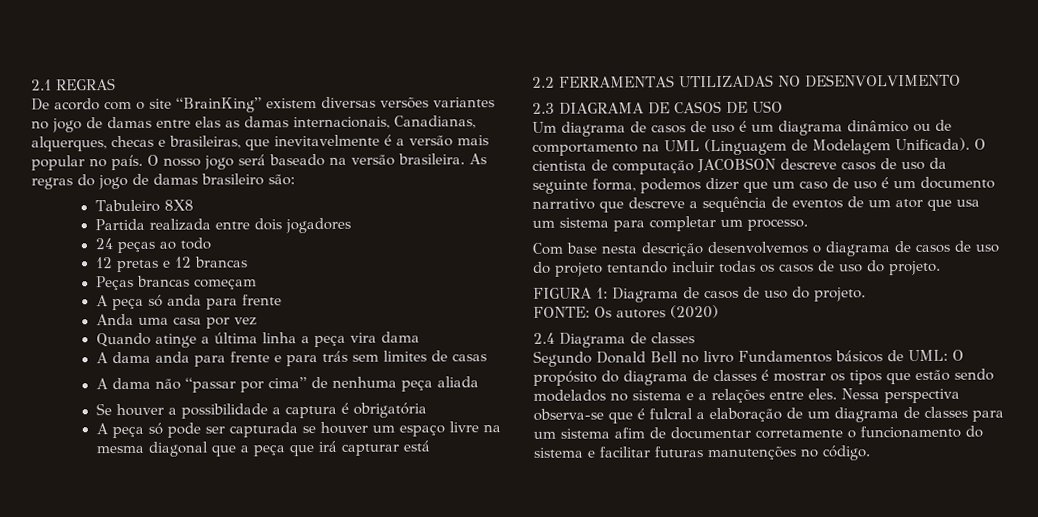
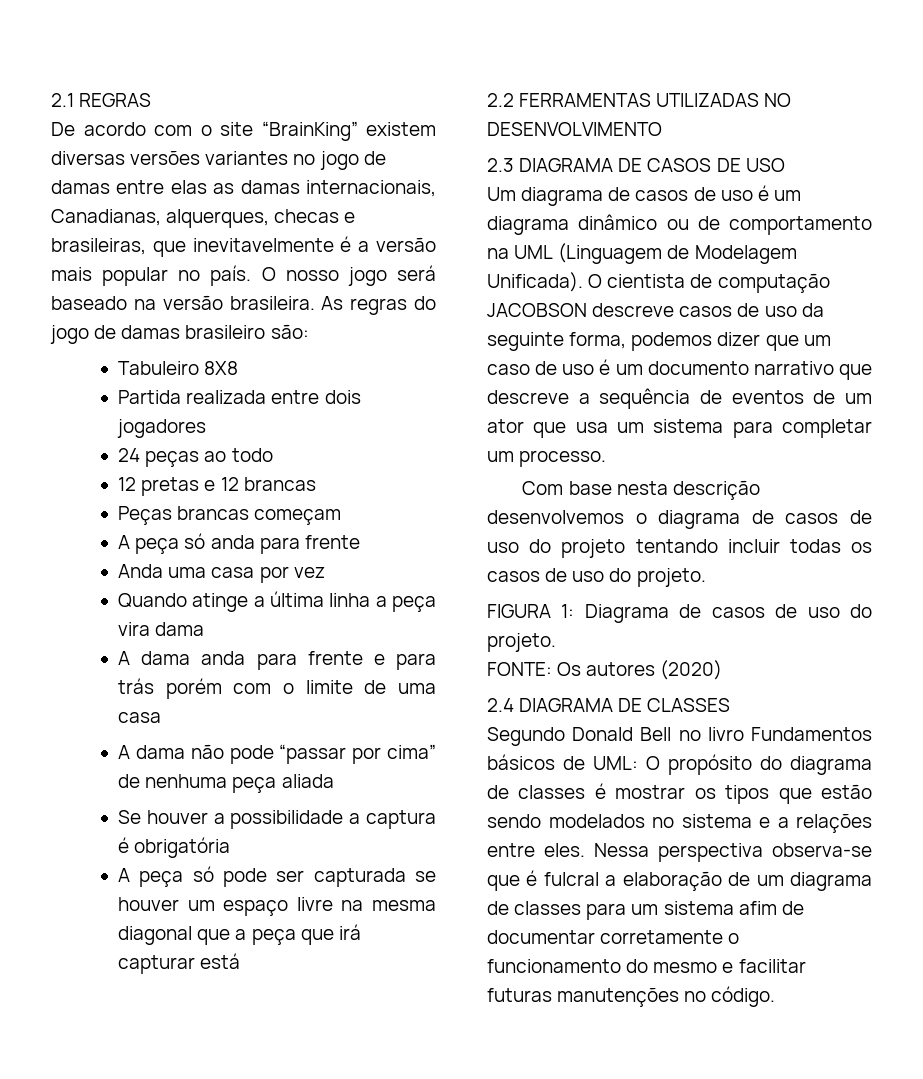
[351,350,487,362] sem limites de casas -> [165,678,436,699] [118,712,162,723] porém com o limite de uma casa
(181, 384) none -> [229,745,274,764] pode
[559,332,695,348] Diagrama de classes -> [519,698,731,712] DIAGRAMA DE CLASSES
[533,447,584,458] sistema -> [653,962,718,973] mesmo

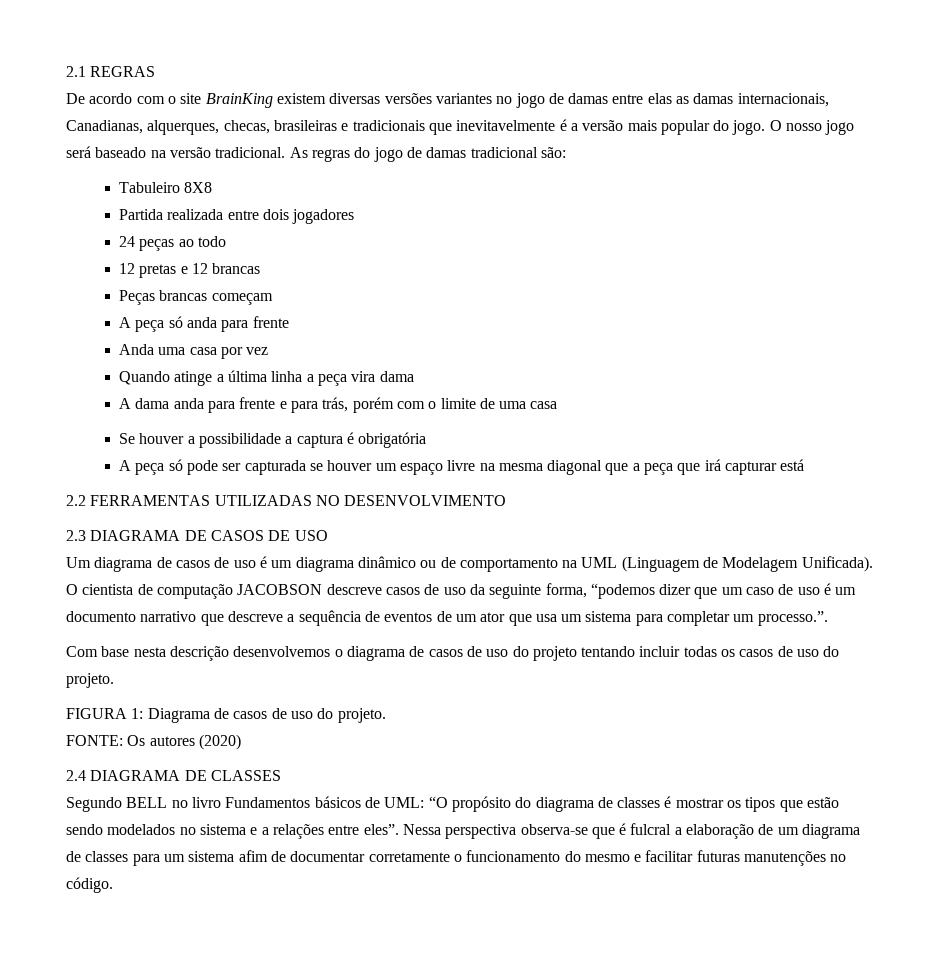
[261,121,358,141] “BrainKing” -> [205,93,273,108] BrainKing
[274,209,356,223] [51,238,146,255] checas e brasileiras, -> [223,120,425,134] checas, brasileiras e tradicionais
[178,265,252,286] no país. -> [713,120,766,135] do jogo.
[229,296,315,310] brasileira. -> [215,147,286,158] tradicional.
[185,325,266,339] brasileiro -> [470,147,538,158] tradicional
[118,678,155,694] trás -> [322,397,349,412] trás,
[118,744,436,764] [118,774,334,793] // A dama não pode “passar por cima” de nenhuma peça aliada -> (558, 405) none
[631,332,713,351] podemos -> [590,583,655,599] “podemos
[519,450,607,467] processo. -> [757,611,828,626] processo.”.
[572,727,672,741] Donald Bell -> [126,797,168,808] BELL
[646,756,660,770] O -> [428,796,448,808] “O
[544,843,585,857] eles. -> [363,824,399,835] eles”.

